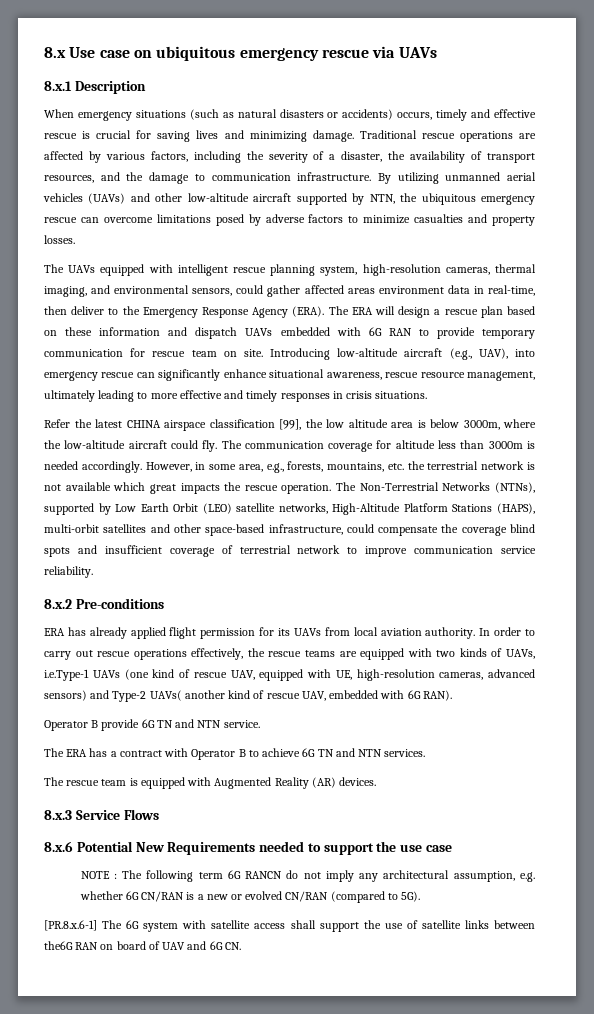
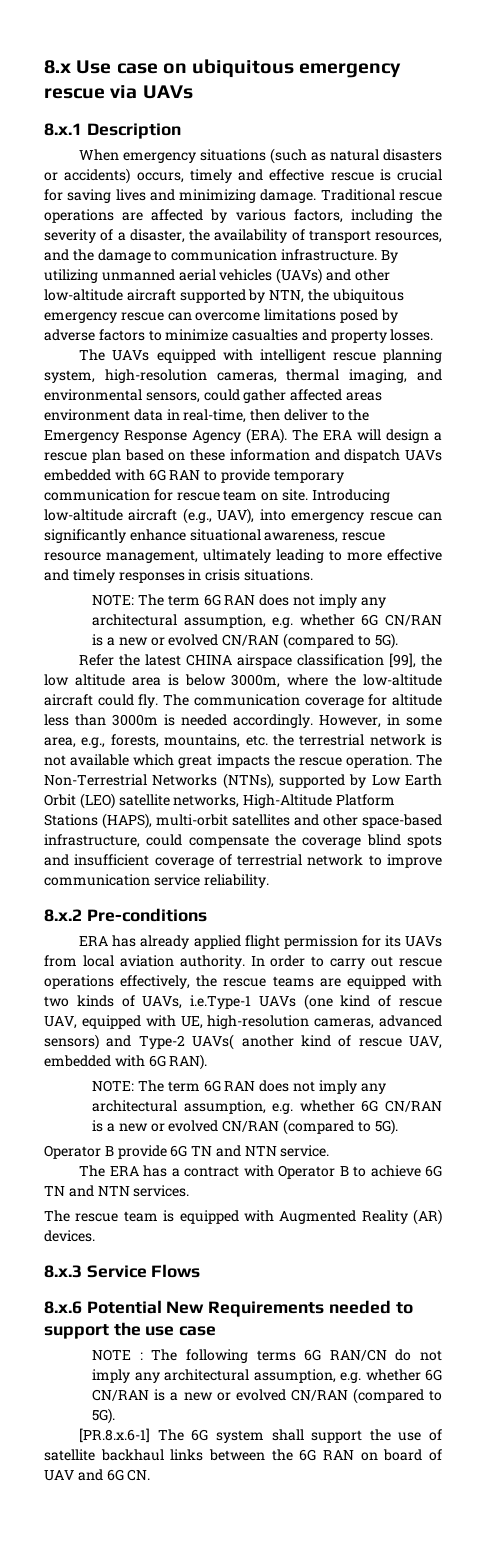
(428, 395) none -> [92,594,386,608] [92,614,443,628] [92,633,398,649] // NOTE: The term 6G RAN does not imply any architectural assumption, e.g. whether 6G CN/RAN is a new or evolved CN/RAN (compared to 5G).
(452, 695) none -> [92,1080,386,1094] [92,1100,443,1114] [92,1119,398,1135] // NOTE: The term 6G RAN does not imply any architectural assumption, e.g. whether 6G CN/RAN is a new or evolved CN/RAN (compared to 5G).
[198,870,283,879] term 6G RANCN -> [256,1349,387,1361] terms 6G RAN/CN
[182,920,286,929] with satellite access -> (265, 1436) none
(461, 924) none -> [100,1449,164,1461] backhaul
[44,941,73,950] the6G -> [271,1449,317,1461] the 6G

